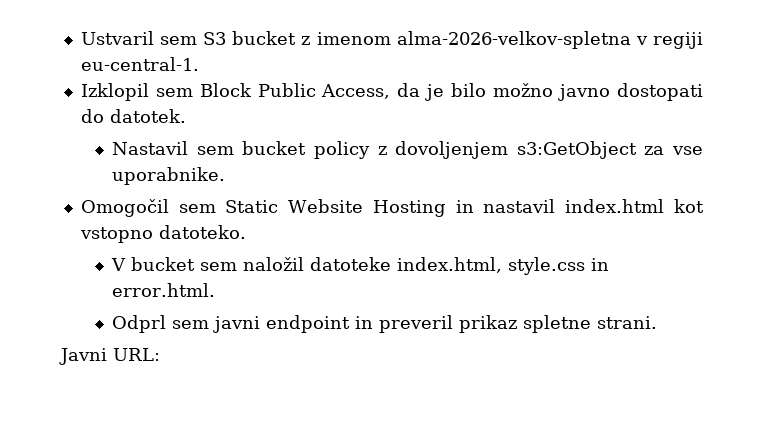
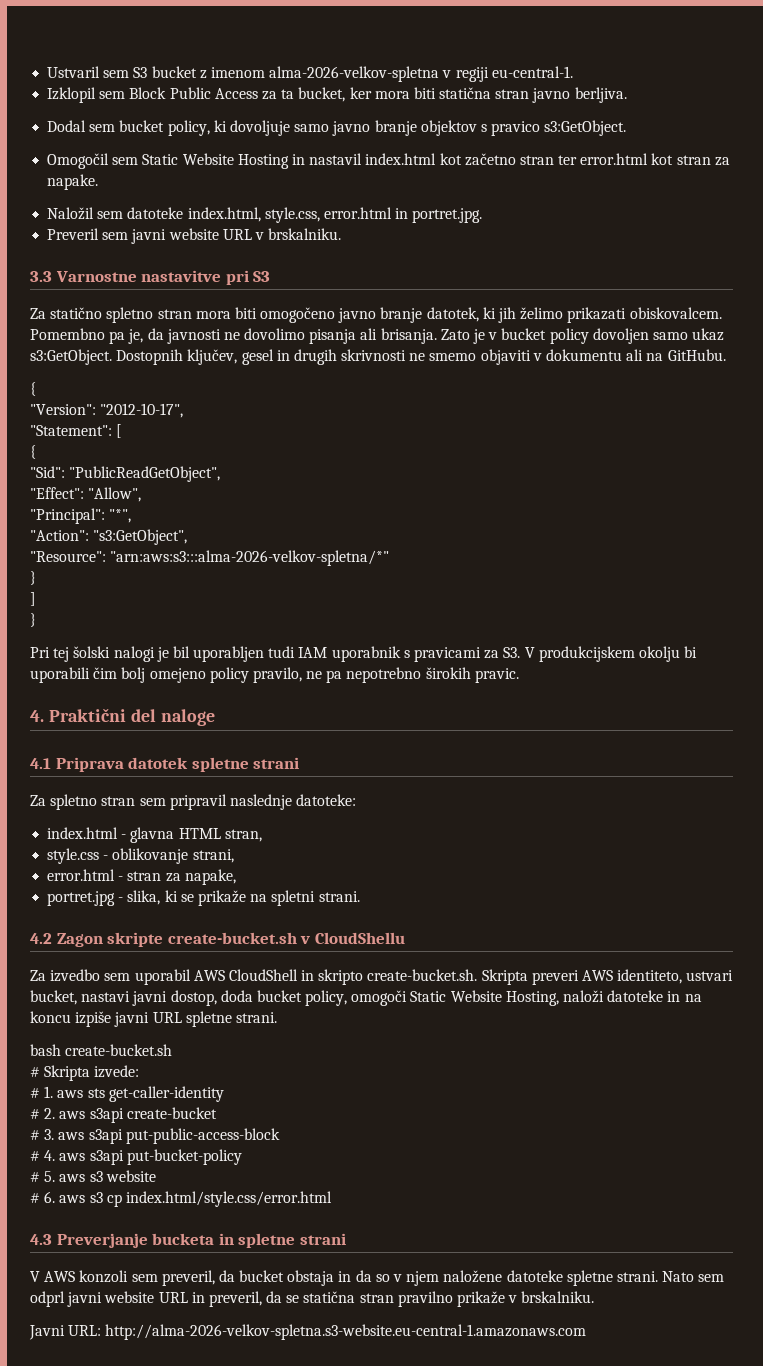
[321,83,704,101] [80,109,186,123] [112,141,703,159] [112,167,226,185] Access, da je bilo možno javno dostopati do datotek. // Nastavil sem bucket policy z dovoljenjem s3:GetObject za vse uporabnike. -> [214,87,627,103] [47,120,627,136] Access za ta bucket, ker mora biti statična stran javno berljiva. // Dodal sem bucket policy, ki dovoljuje samo javno branje objektov s pravico s3:GetObject.
[79,225,246,243] [111,257,610,275] [112,283,216,297] [112,315,658,333] vstopno datoteko. // V bucket sem naložil datoteke index.html, style.css in error.html. // Odprl sem javni endpoint in preveril prikaz spletne strani. -> [464,153,730,166] [47,174,99,190] [47,207,483,223] [47,228,342,244] [30,270,271,285] [30,307,722,323] [30,328,725,344] [30,349,726,365] [30,382,36,396] [30,403,184,418] [30,424,123,438] [30,445,36,459] [30,466,221,482] [30,487,142,502] [30,508,132,524] [30,529,188,545] [30,550,390,566] [30,571,36,585] [30,592,36,606] [30,613,36,627] [30,646,698,662] [30,667,519,683] [30,708,215,726] [30,757,300,772] [30,794,357,810] [47,827,262,843] [47,848,234,864] [47,869,236,885] [47,890,360,906] [30,932,405,947] [30,969,734,985] [30,990,702,1006] [30,1011,277,1027] [30,1044,173,1056] [30,1065,140,1081] [30,1086,224,1102] [30,1107,217,1123] [30,1128,280,1144] [30,1149,242,1165] [30,1170,156,1182] [30,1191,332,1207] [30,1233,346,1248] [30,1270,725,1286] [30,1291,595,1307] začetno stran ter error.html kot stran za napake. // Naložil sem datoteke index.html, style.css, error.html in portret.jpg. // Preveril sem javni website URL v brskalniku. // 3.3 Varnostne nastavitve pri S3 // Za statično spletno stran mora biti omogočeno javno branje datotek, ki jih želimo prikazati obiskovalcem. Pomembno pa je, da javnosti ne dovolimo pisanja ali brisanja. Zato je v bucket policy dovoljen samo ukaz s3:GetObject. Dostopnih ključev, gesel in drugih skrivnosti ne smemo objaviti v dokumentu ali na GitHubu. // { // "Version": "2012-10-17", // "Statement": [ // { // "Sid": "PublicReadGetObject", // "Effect": "Allow", // "Principal": "*", // "Action": "s3:GetObject", // "Resource": "arn:aws:s3:::alma-2026-velkov-spletna/*" // } // ] // } // Pri tej šolski nalogi je bil uporabljen tudi IAM uporabnik s pravicami za S3. V produkcijskem okolju bi uporabili čim bolj omejeno policy pravilo, ne pa nepotrebno širokih pravic. // 4. Praktični del naloge // 4.1 Priprava datotek spletne strani // Za spletno stran sem pripravil naslednje datoteke: // index.html - glavna HTML stran, // style.css - oblikovanje strani, // error.html - stran za napake, // portret.jpg - slika, ki se prikaže na spletni strani. // 4.2 Zagon skripte create-bucket.sh v CloudShellu // Za izvedbo sem uporabil AWS CloudShell in skripto create-bucket.sh. Skripta preveri AWS identiteto, ustvari bucket, nastavi javni dostop, doda bucket policy, omogoči Static Website Hosting, naloži datoteke in na koncu izpiše javni URL spletne strani. // bash create-bucket.sh // # Skripta izvede: // # 1. aws sts get-caller-identity // # 2. aws s3api create-bucket // # 3. aws s3api put-public-access-block // # 4. aws s3api put-bucket-policy // # 5. aws s3 website // # 6. aws s3 cp index.html/style.css/error.html // 4.3 Preverjanje bucketa in spletne strani // V AWS konzoli sem preveril, da bucket obstaja in da so v njem naložene datoteke spletne strani. Nato sem odprl javni website URL in preveril, da se statična stran pravilno prikaže v brskalniku.
(160, 354) none -> [105,1324,587,1340] http://alma-2026-velkov-spletna.s3-website.eu-central-1.amazonaws.com

